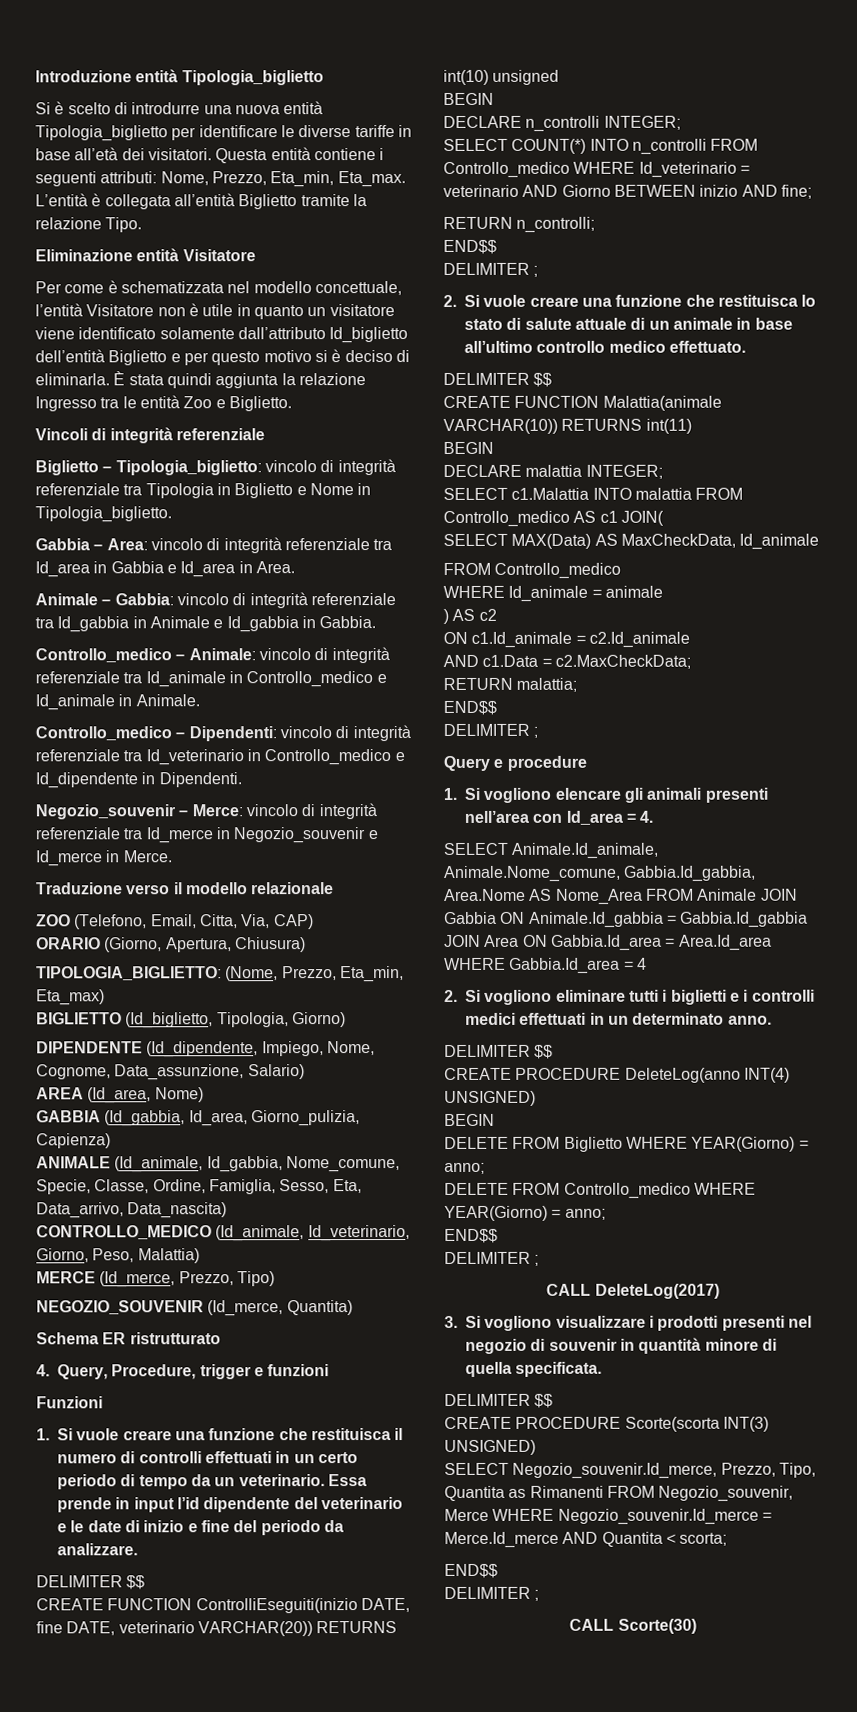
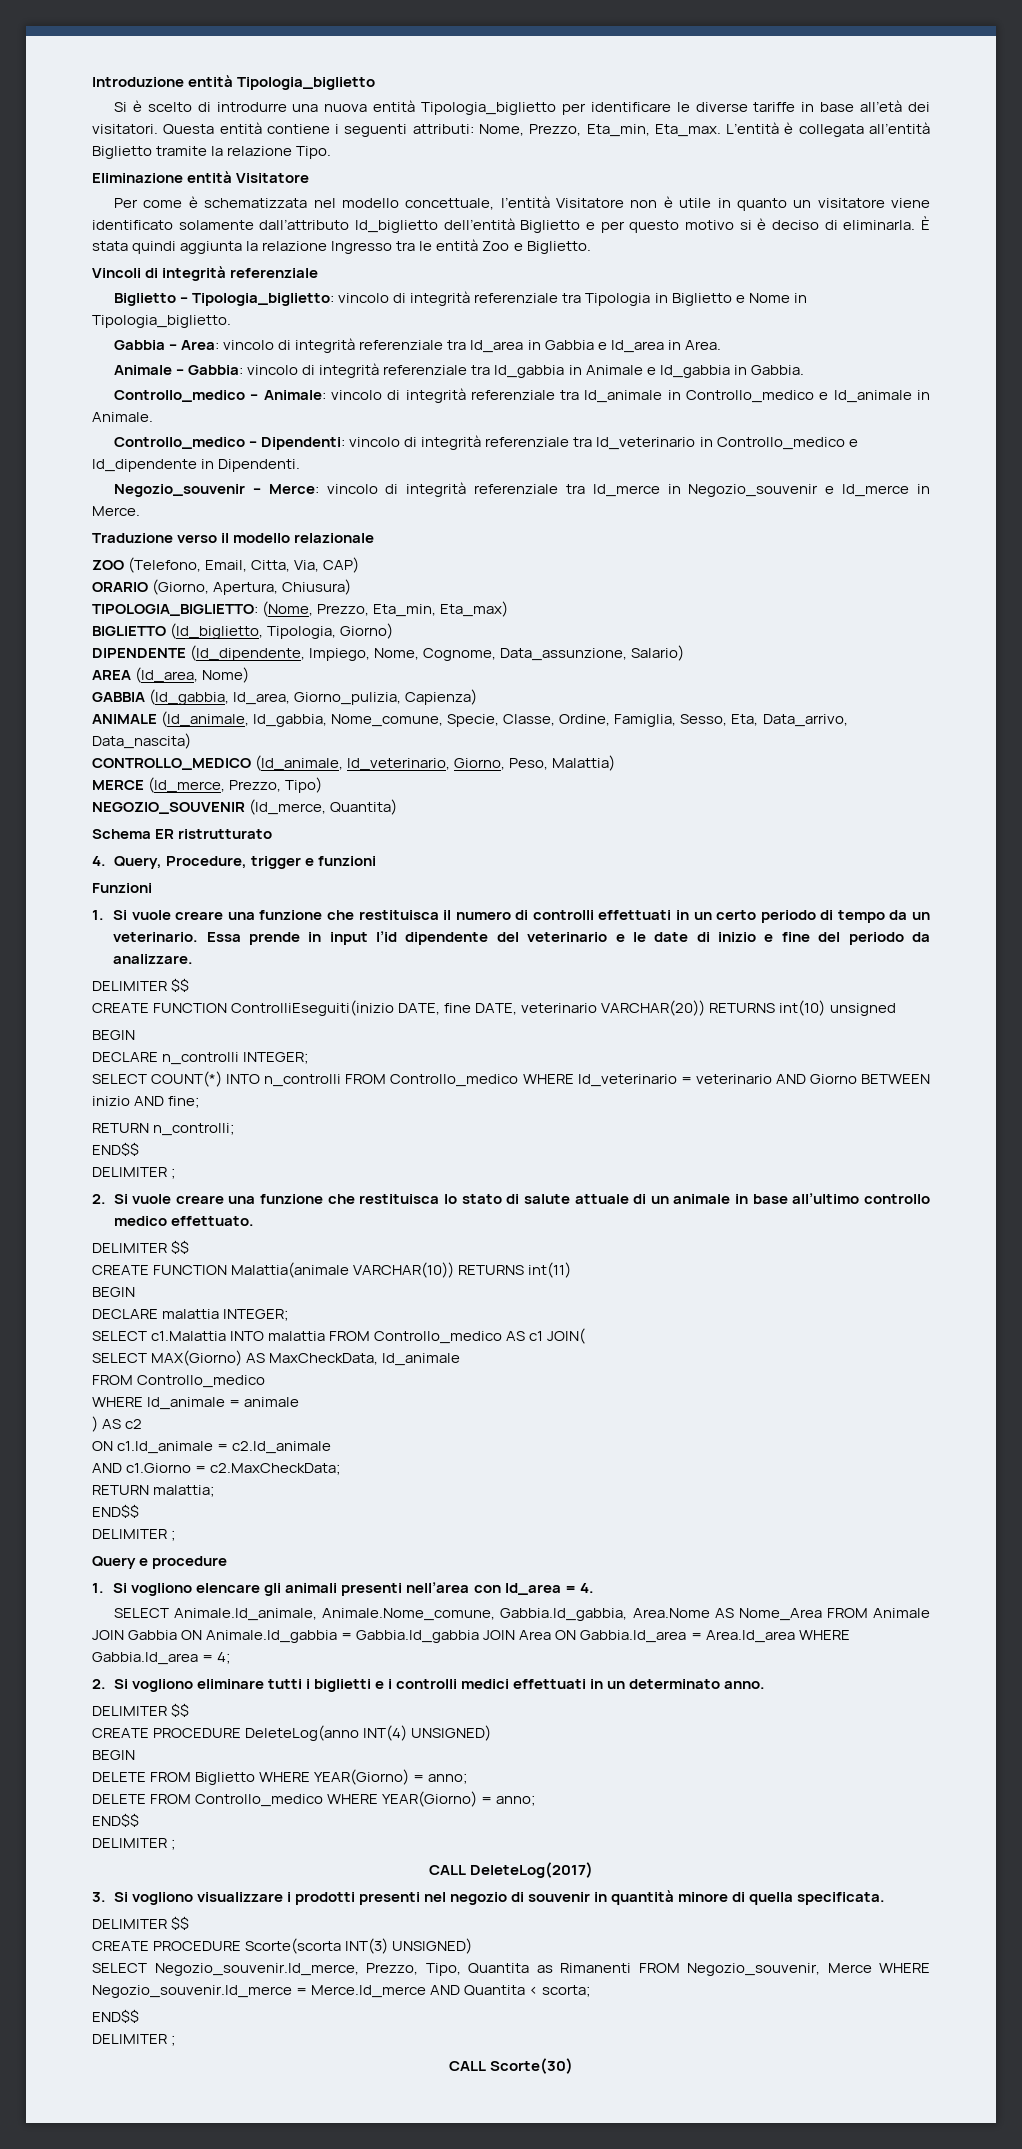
[511,533,592,549] MAX(Data) -> [151,1350,243,1366] MAX(Giorno)
[482,654,539,667] c1.Data -> [126,1463,192,1473] c1.Giorno
[636,957,647,970] 4 -> [217,1652,232,1664] 4;

